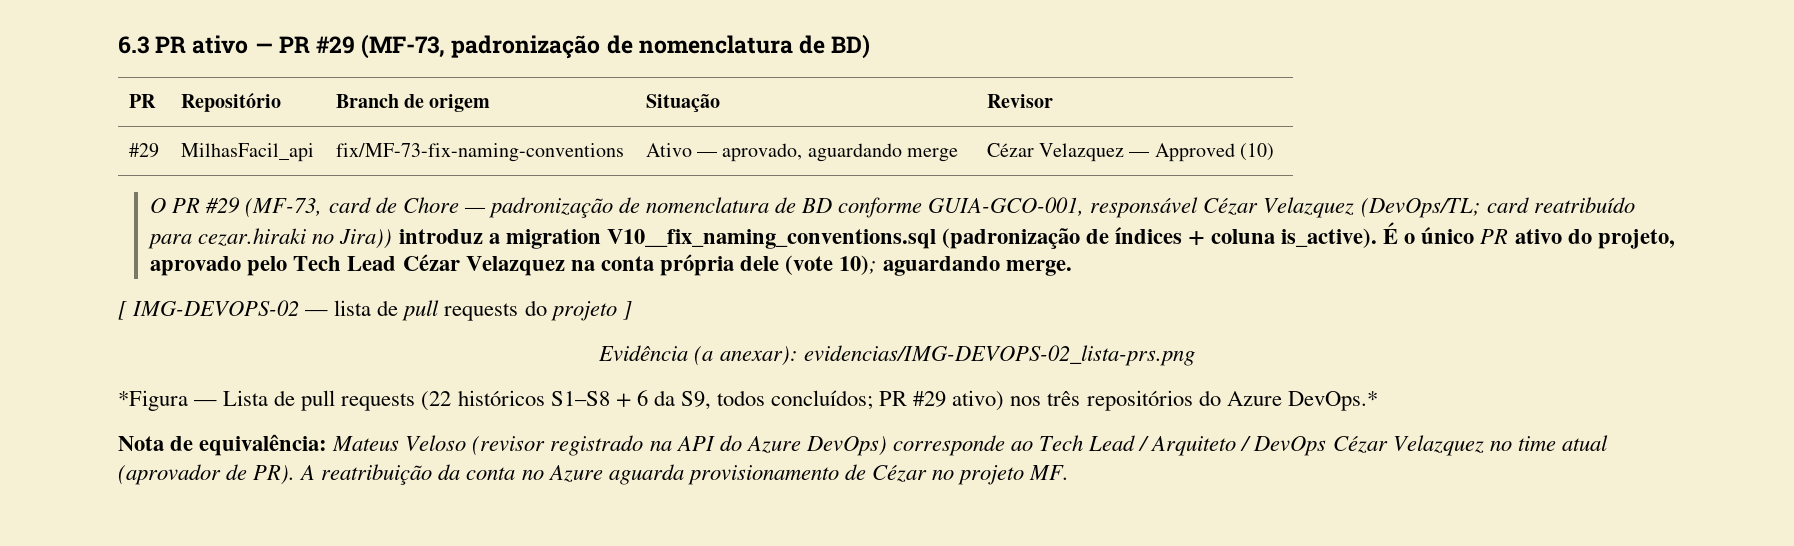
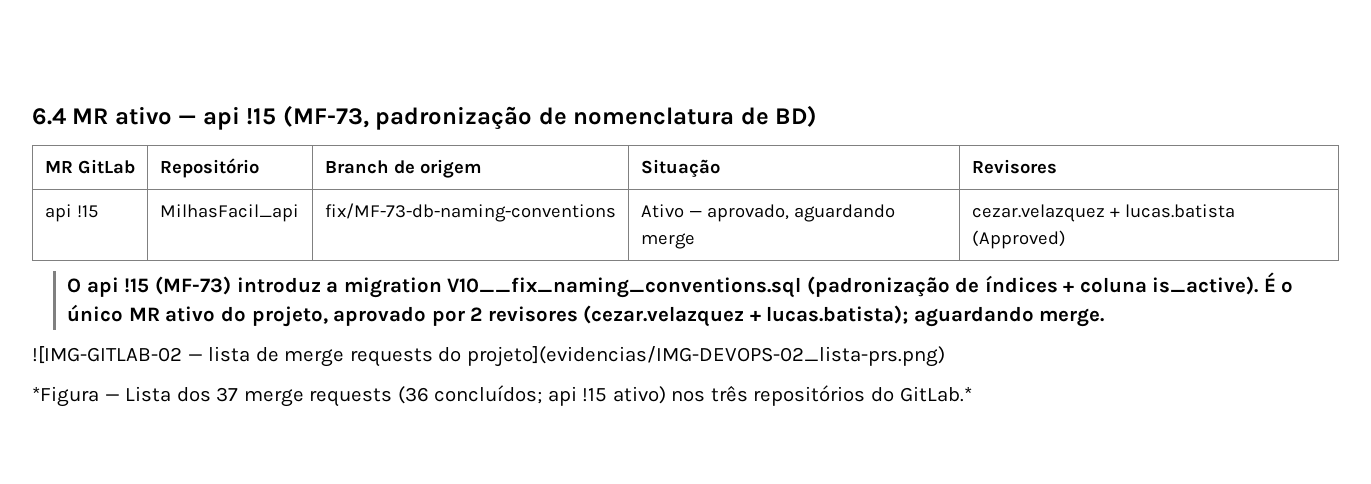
[118,35,356,54] 6.3 PR ativo — PR #29 -> [32,106,277,130] 6.4 MR ativo — api !15
[128,94,156,108] PR -> [44,159,135,174] MR GitLab
[986,94,1053,108] [128,143,159,158] Revisor // #29 -> [971,159,1057,174] [44,204,98,222] Revisores // api !15
[335,143,624,162] fix/MF-73-fix-naming-conventions -> [324,203,616,222] fix/MF-73-db-naming-conventions
[986,143,1275,162] [150,197,1635,218] [148,228,393,249] Cézar Velazquez — Approved (10) // O PR #29 (MF-73, card de Chore — padronização de nomenclatura de BD conforme GUIA-GCO-001, responsável Cézar Velazquez (DevOps/TL; card reatribuído para cezar.hiraki no Jira)) -> [971,204,1235,222] [971,230,1066,249] [67,276,231,297] cezar.velazquez + lucas.batista (Approved) // O api !15 (MF-73)
[1480,229,1509,244] PR -> [128,307,160,321] MR
[247,254,878,276] pelo Tech Lead Cézar Velazquez na conta própria dele (vote 10); -> [431,305,909,327] por 2 revisores (cezar.velazquez + lucas.batista);
[118,300,300,320] [ IMG-DEVOPS-02 -> [32,346,182,364] ![IMG-GITLAB-02
[402,300,440,321] pull -> [284,349,345,367] merge
[550,301,632,321] [598,345,1195,366] [118,390,947,411] projeto ] // Evidência (a anexar): evidencias/IMG-DEVOPS-02_lista-prs.png // *Figura — Lista de pull requests (22 históricos S1–S8 + 6 da S9, todos concluídos; PR #29 -> [466,346,945,367] [32,385,608,407] projeto](evidencias/IMG-DEVOPS-02_lista-prs.png) // *Figura — Lista dos 37 merge requests (36 concluídos; api !15
[1226,391,1378,411] [118,434,1608,456] [118,464,1070,485] Azure DevOps.* // Nota de equivalência: Mateus Veloso (revisor registrado na API do Azure DevOps) corresponde ao Tech Lead / Arquiteto / DevOps Cézar Velazquez no time atual (aprovador de PR). A reatribuição da conta no Azure aguarda provisionamento de Cézar no projeto MF. -> [899,386,972,402] GitLab.*

